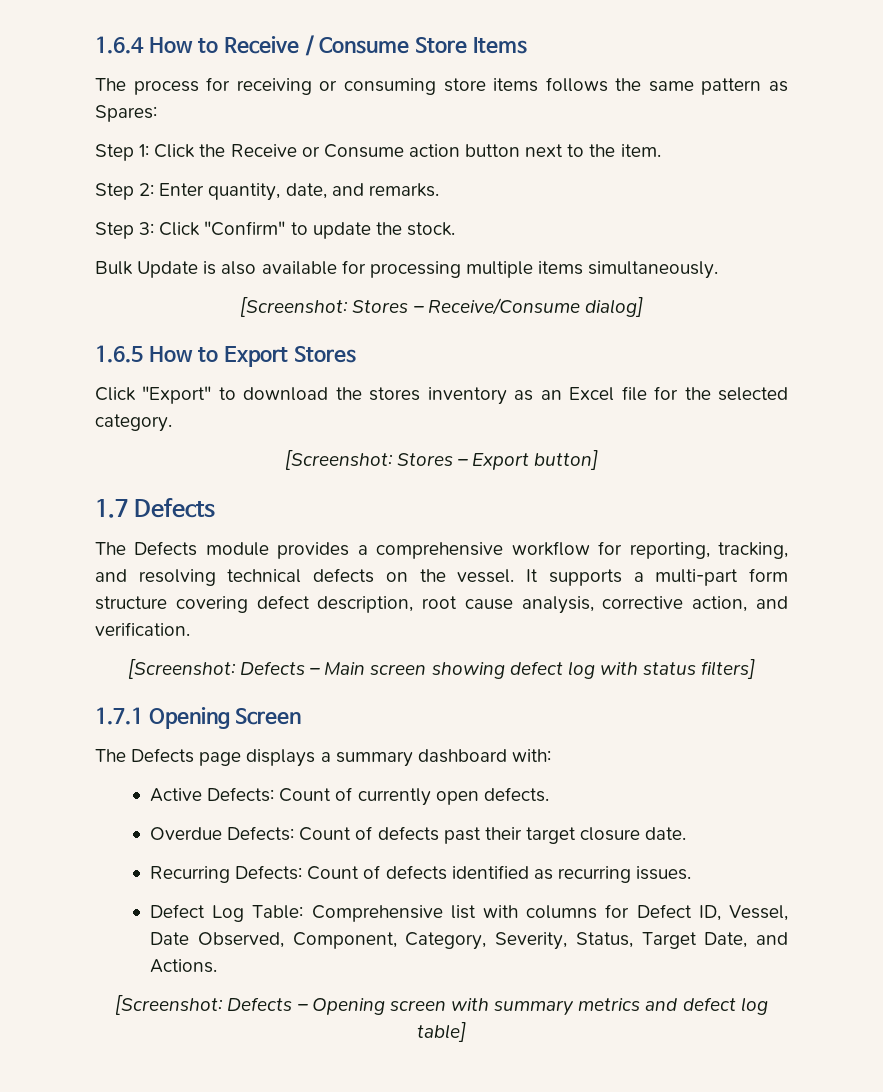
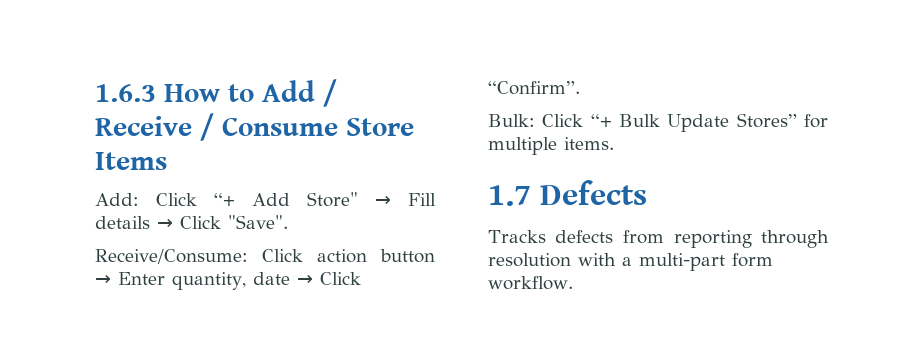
[95,36,219,54] 1.6.4 How to -> [95,79,337,107] 1.6.3 How to Add /
[95,77,789,95] [95,105,157,122] [95,144,661,161] [95,183,439,201] [95,221,455,239] [95,260,719,279] [240,297,643,317] [95,345,356,367] [95,386,788,405] [95,414,172,432] [284,450,599,470] [95,498,216,518] [95,541,789,559] [95,568,789,586] [95,595,788,614] [95,622,190,636] [127,659,756,679] [95,707,302,729] [95,748,551,767] [150,787,549,806] [150,826,687,844] [150,865,692,883] [150,904,788,922] [150,932,788,950] [150,959,218,973] [115,995,768,1016] [417,1022,466,1042] The process for receiving or consuming store items follows the same pattern as Spares: // Step 1: Click the Receive or Consume action button next to the item. // Step 2: Enter quantity, date, and remarks. // Step 3: Click "Confirm" to update the stock. // Bulk Update is also available for processing multiple items simultaneously. // [Screenshot: Stores – Receive/Consume dialog] // 1.6.5 How to Export Stores // Click "Export" to download the stores inventory as an Excel file for the selected category. // [Screenshot: Stores – Export button] // 1.7 Defects // The Defects module provides a comprehensive workflow for reporting, tracking, and resolving technical defects on the vessel. It supports a multi-part form structure covering defect description, root cause analysis, corrective action, and verification. // [Screenshot: Defects – Main screen showing defect log with status filters] // 1.7.1 Opening Screen // The Defects page displays a summary dashboard with: // Active Defects: Count of currently open defects. // Overdue Defects: Count of defects past their target closure date. // Recurring Defects: Count of defects identified as recurring issues. // Defect Log Table: Comprehensive list with columns for Defect ID, Vessel, Date Observed, Component, Category, Severity, Status, Target Date, and Actions. // [Screenshot: Defects – Opening screen with summary metrics and defect log table] -> [95,192,436,207] [95,215,288,229] [95,249,435,264] [95,272,361,290] [488,81,580,95] [488,113,828,132] [488,137,614,155] [488,180,647,206] [488,230,829,248] [488,253,773,271] [488,276,573,290] Add: Click “+ Add Store" → Fill details → Click "Save". // Receive/Consume: Click action button → Enter quantity, date → Click “Confirm”. // Bulk: Click “+ Bulk Update Stores” for multiple items. // 1.7 Defects // Tracks defects from reporting through resolution with a multi-part form workflow.

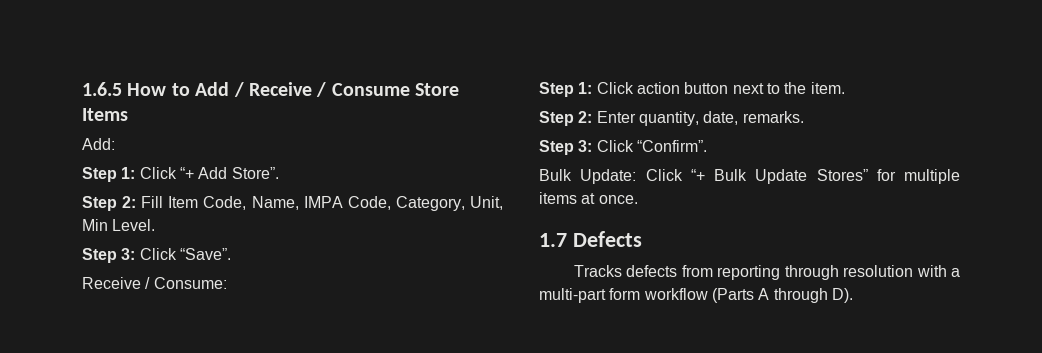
[95,84,156,102] 1.6.3 -> [82,82,122,96] 1.6.5
(139, 199) none -> [82,167,136,182] // Step 1:
[307,192,436,207] [95,215,288,229] [95,249,435,264] [95,272,313,290] Store" → Fill details → Click "Save". // Receive/Consume: Click action button → Enter quantity, date → -> [231,167,279,179] [82,196,503,211] [82,219,156,231] [82,248,231,263] [82,277,227,289] [539,82,845,97] [539,111,804,126] [539,140,593,155] Store”. // Step 2: Fill Item Code, Name, IMPA Code, Category, Unit, Min Level. // Step 3: Click “Save”. // Receive / Consume: // Step 1: Click action button next to the item. // Step 2: Enter quantity, date, remarks. // Step 3:
[488,114,535,127] Bulk: -> [539,169,637,184] Bulk Update:
[564,137,614,150] items. -> [539,192,638,204] items at once.
[488,276,573,290] workflow. -> [643,288,853,303] workflow (Parts A through D).

